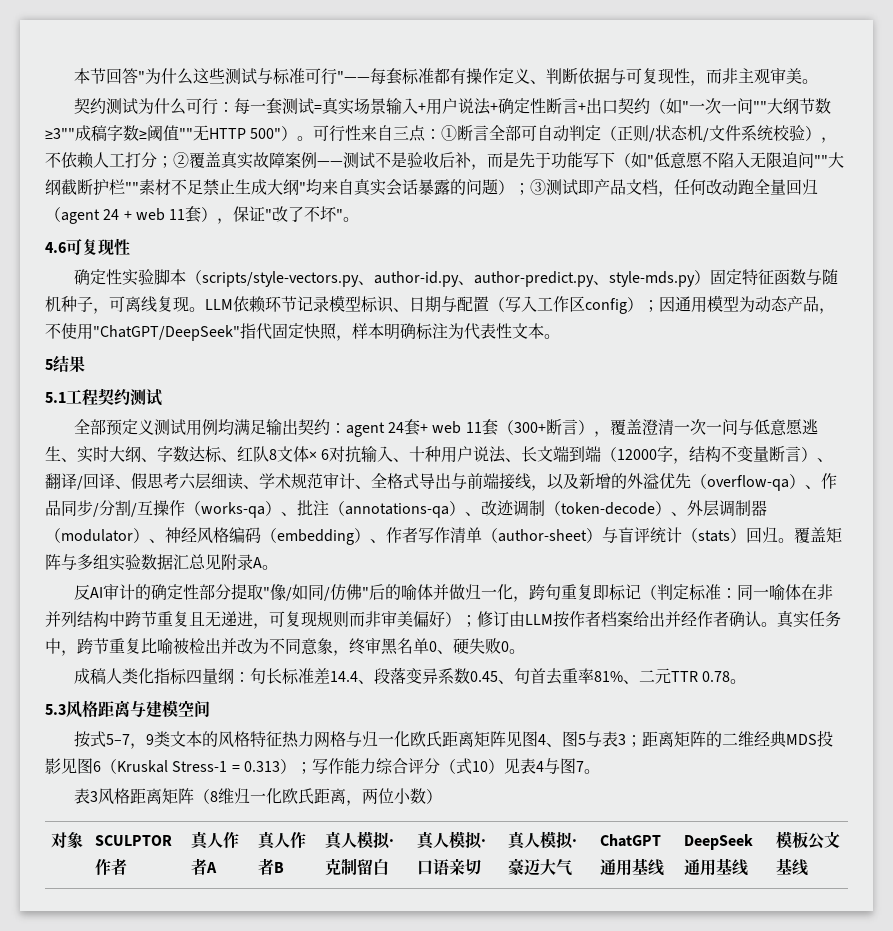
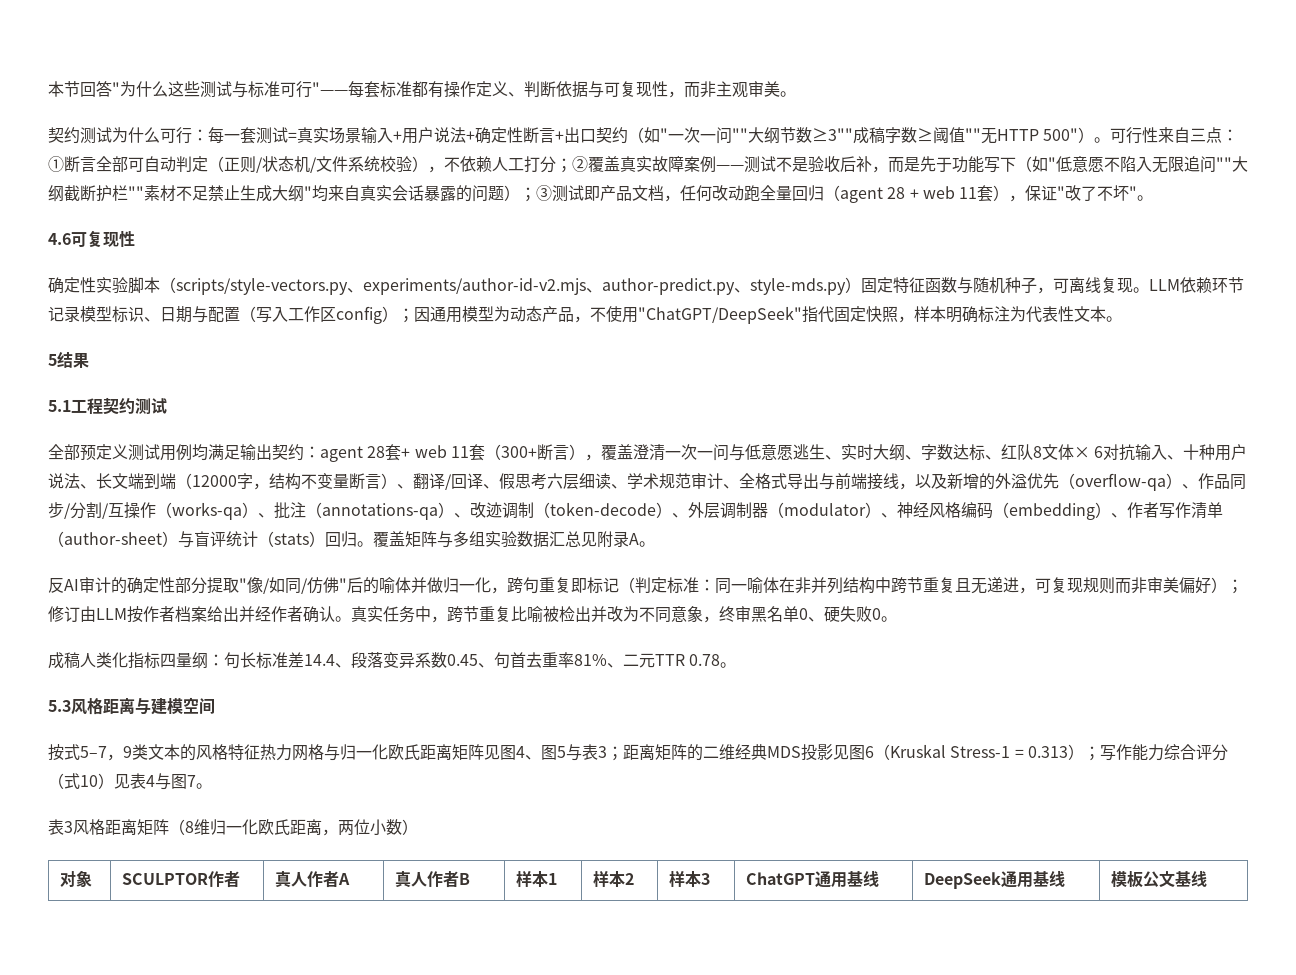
[103,209,120,220] 24 -> [887,187,906,199] 28
[373,271,459,287] author-id.py -> [363,278,586,295] experiments/author-id-v2.mjs
[387,422,404,433] 24 -> [367,446,386,458] 28
[325,831,395,850] [325,858,390,876] [417,831,487,850] [417,858,482,876] [508,831,578,850] [508,858,573,876] 真人模拟·克制留白 | 真人模拟·口语亲切 | 真人模拟·豪迈大气 -> [515,870,557,887] [592,870,634,887] [668,870,710,887] 样本1 | 样本2 | 样本3

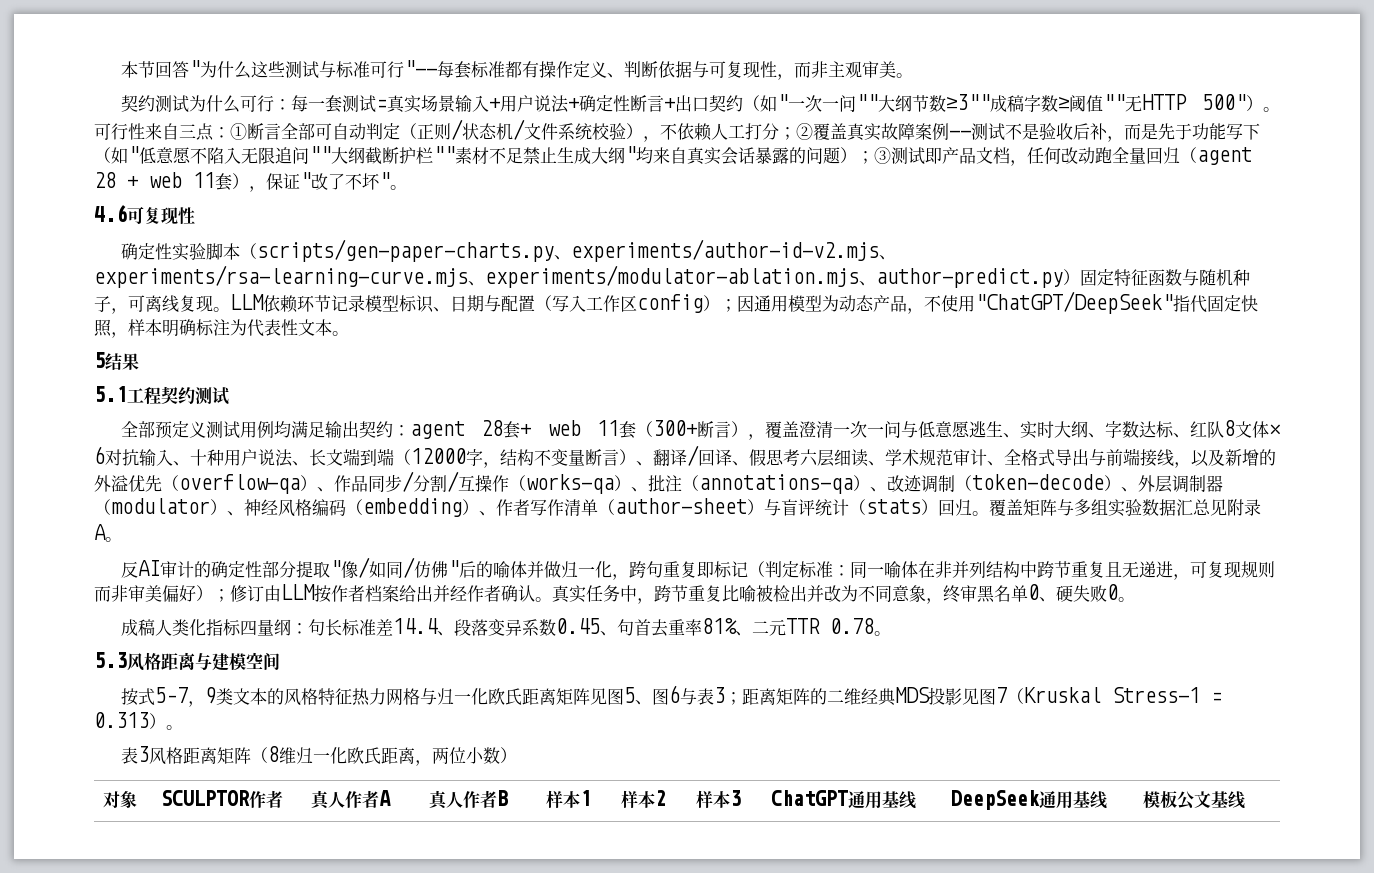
[176,278,348,295] scripts/style-vectors.py -> [256,239,554,262] scripts/gen-paper-charts.py
[602,278,846,295] author-predict.py、style-mds.py -> [94,265,1063,288] experiments/rsa-learning-curve.mjs、experiments/modulator-ablation.mjs、author-predict.py
[516,745,566,760] 4、图5 -> [623,685,680,705] 5、图6
[865,746,874,758] 6 -> [995,687,1007,703] 7
[1083,744,1228,761] [48,773,196,790] ；写作能力综合评分（式10）见表4与图7 -> (166, 721) none

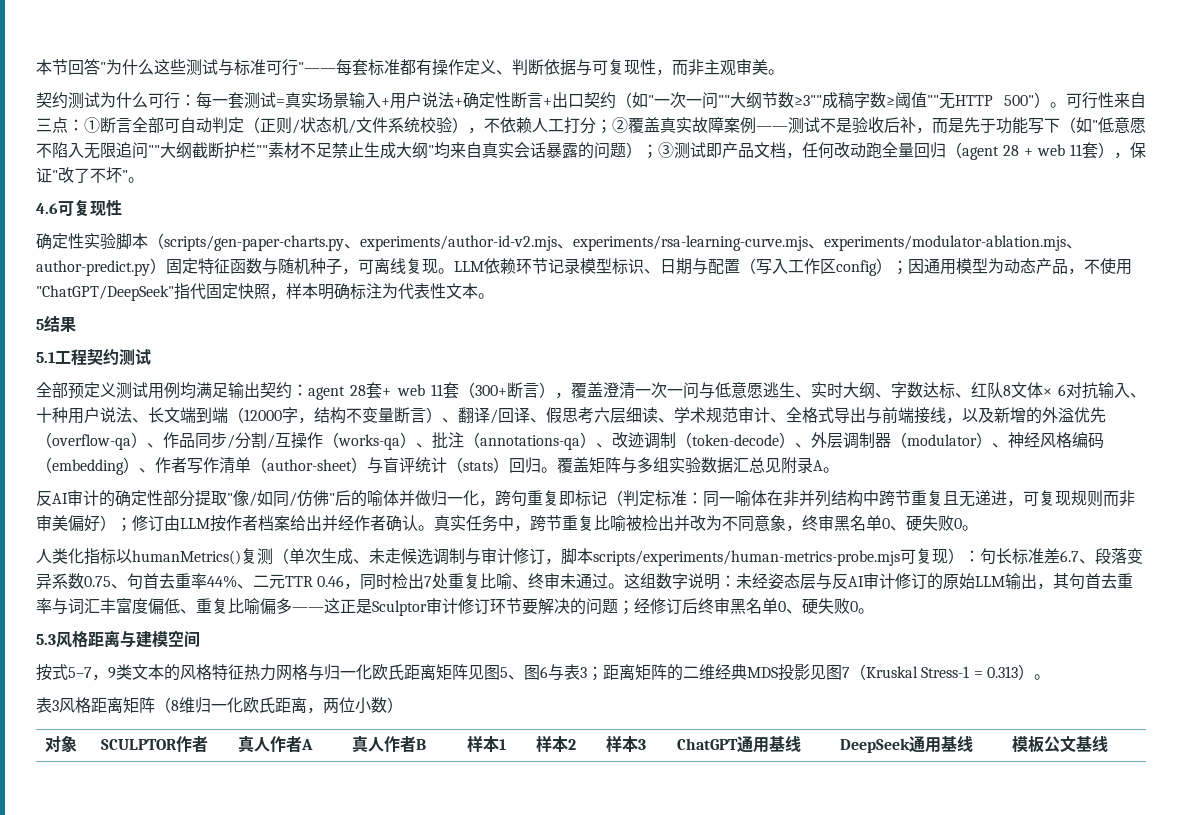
[120,619,155,636] 成稿 -> (978, 528) none
[239,619,291,636] 四量纲 -> [116,548,964,566] 以humanMetrics()复测（单次生成、未走候选调制与审计修订，脚本scripts/experiments/human-metrics-probe.mjs可复现）
[392,618,438,634] 14.4 -> [1060,550,1079,562] 6.7
[555,618,600,634] 0.45 -> [84,576,111,587] 0.75
[701,618,737,634] 81% -> [207,575,237,588] 44%
[829,618,874,634] 0.78 -> [317,572,1134,590] [36,597,858,616] 0.46，同时检出7处重复比喻、终审未通过。这组数字说明：未经姿态层与反AI审计修订的原始LLM输出，其句首去重率与词汇丰富度偏低、重复比喻偏多——这正是Sculptor审计修订环节要解决的问题；经修订后终审黑名单0、硬失败0

